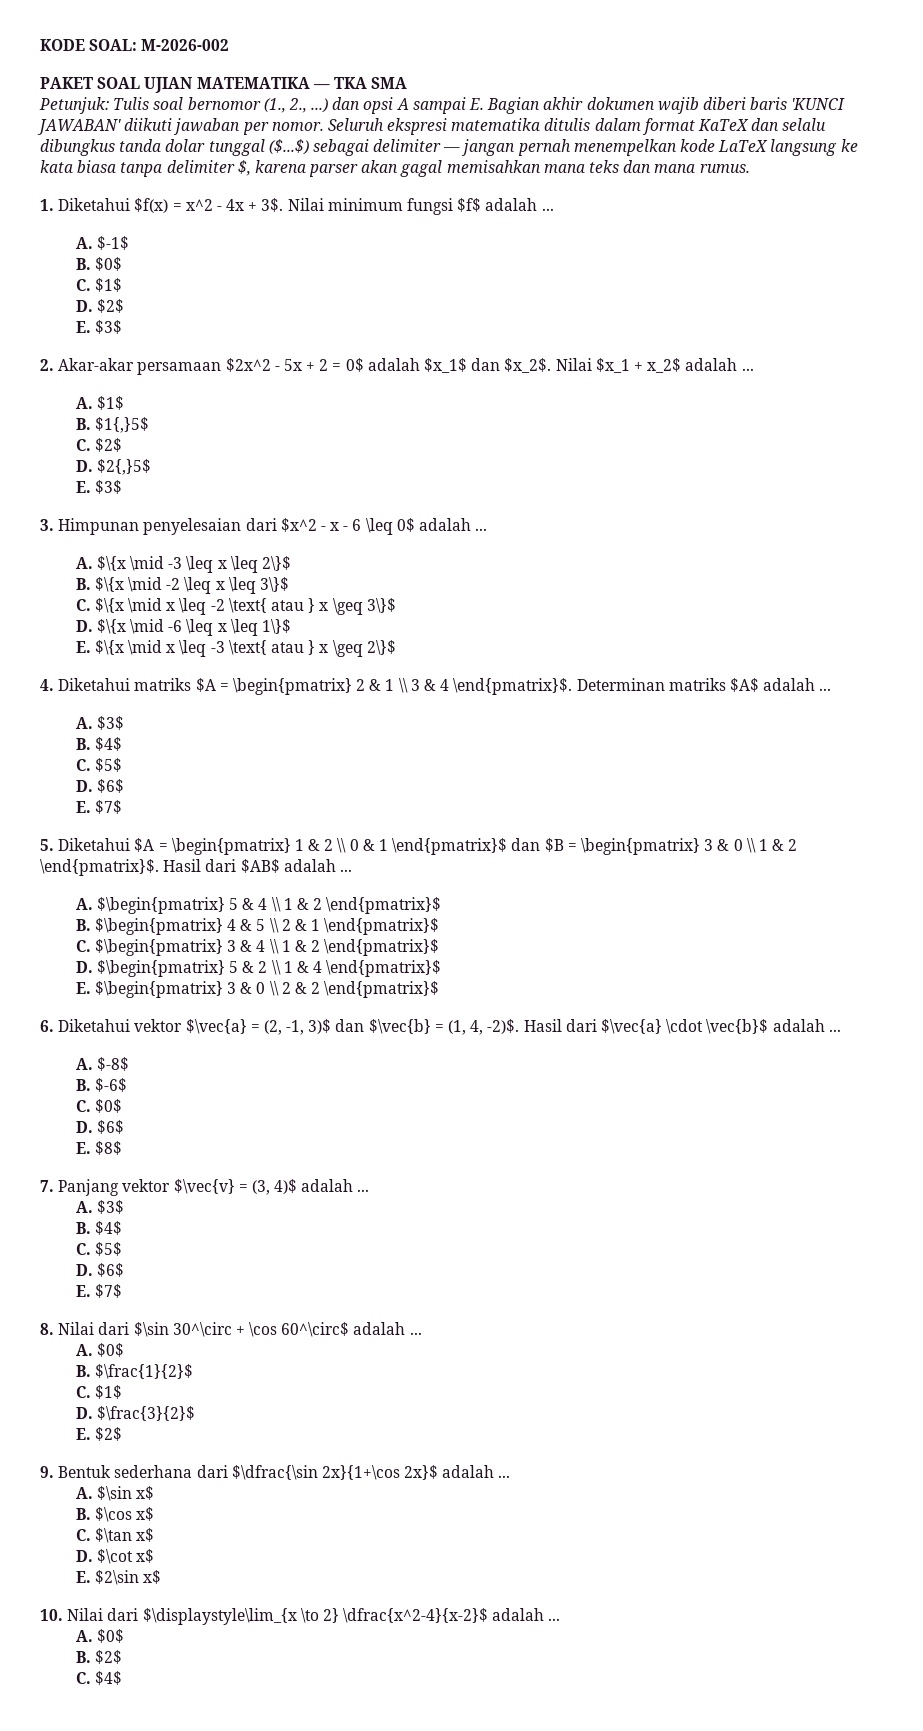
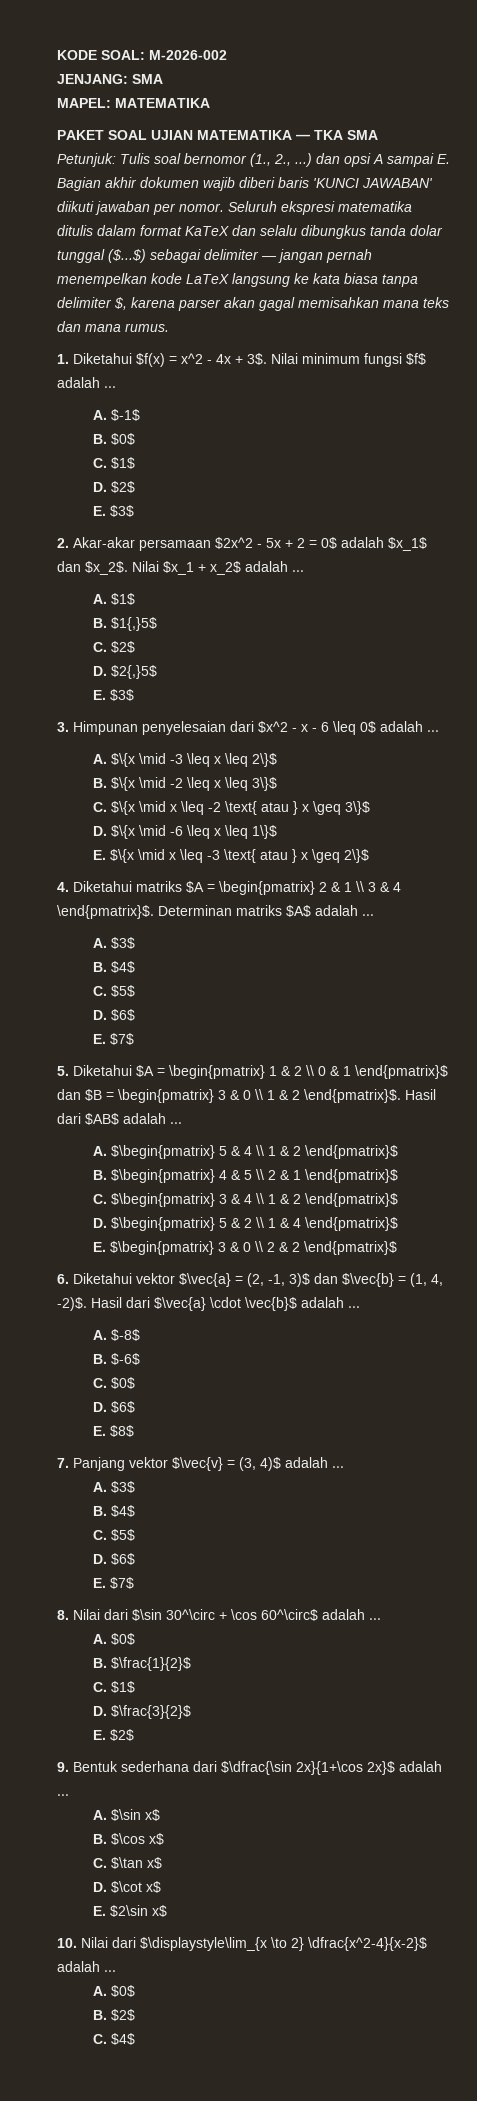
(230, 45) none -> [57,74,163,84] [57,98,210,108] // JENJANG: SMA // MAPEL: MATEMATIKA

